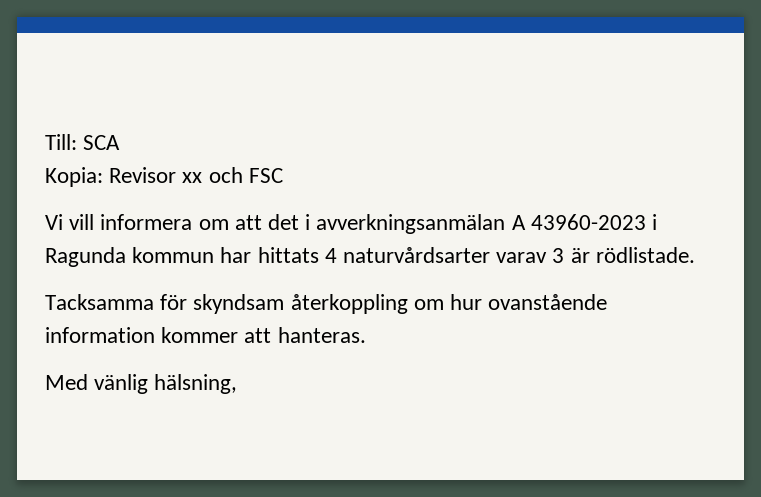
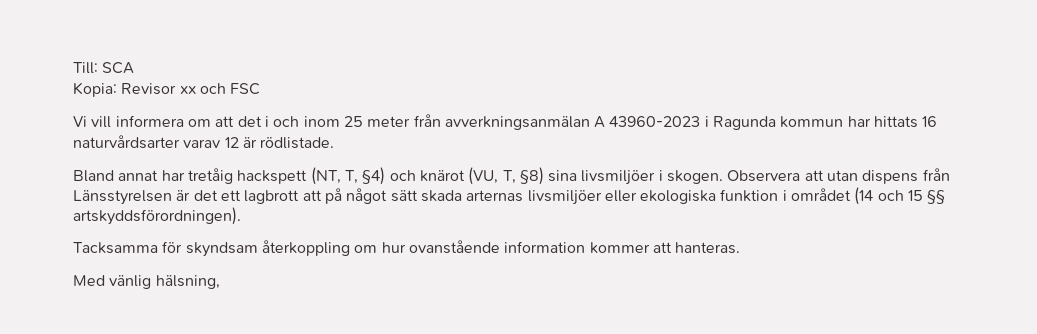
(311, 222) none -> [273,114,441,127] och inom 25 meter från
[324,248,337,263] 4 -> [922,116,938,127] 16
[552,248,565,263] 3 -> [224,137,239,148] 12
(695, 255) none -> [73,167,950,185] [73,187,946,205] [73,207,241,225] // Bland annat har tretåig hackspett (NT, T, §4) och knärot (VU, T, §8) sina livsmiljöer i skogen. Observera att utan dispens från Länsstyrelsen är det ett lagbrott att på något sätt skada arternas livsmiljöer eller ekologiska funktion i området (14 och 15 §§ artskyddsförordningen).

